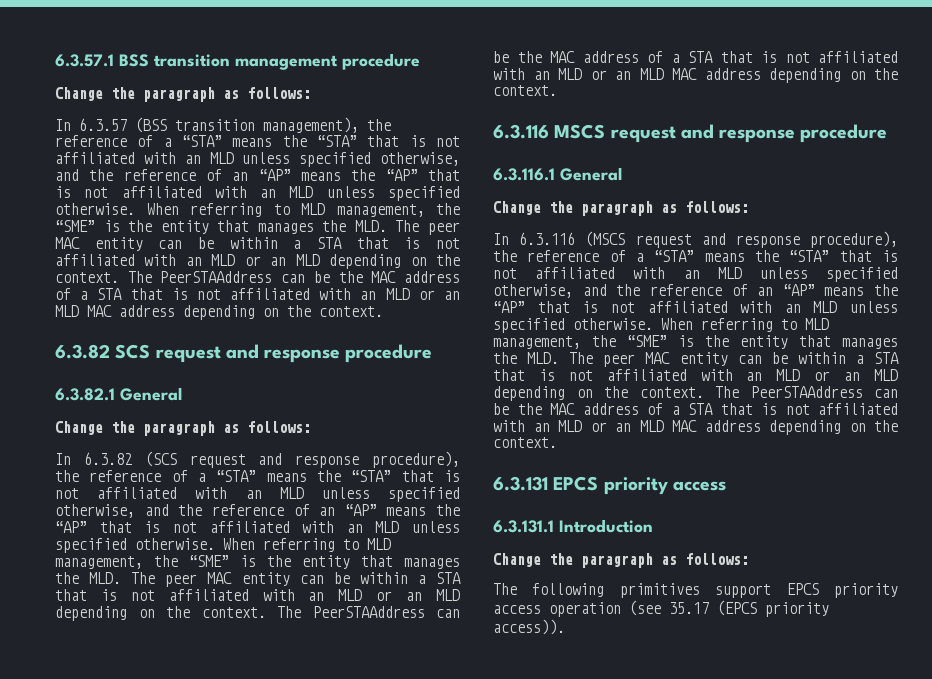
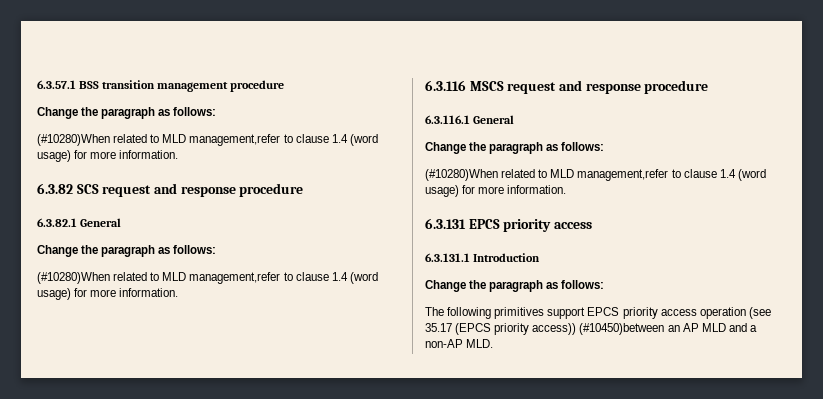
[55,117,391,133] [55,135,460,147] [55,152,460,167] [55,169,460,181] [55,186,460,201] [55,203,460,217] [55,220,460,235] [55,237,461,251] [55,254,461,269] [55,271,460,283] [55,288,461,300] [55,305,383,320] In 6.3.57 (BSS transition management), the reference of a “STA” means the “STA” that is not affiliated with an MLD unless specified otherwise, and the reference of an “AP” means the “AP” that is not affiliated with an MLD unless specified otherwise. When referring to MLD management, the “SME” is the entity that manages the MLD. The peer MAC entity can be within a STA that is not affiliated with an MLD or an MLD depending on the context. The PeerSTAAddress can be the MAC address of a STA that is not affiliated with an MLD or an MLD MAC address depending on the context. -> [37,134,378,146] [37,150,179,162] (#10280)When related to MLD management,refer to clause 1.4 (word usage) for more information.
[55,451,460,468] [55,470,460,482] [55,487,460,502] [55,504,460,518] [55,521,460,533] [55,538,391,553] [55,555,460,569] [55,572,462,587] [55,589,461,601] [55,606,460,621] [493,51,898,63] [493,68,898,83] [493,85,557,96] In 6.3.82 (SCS request and response procedure), the reference of a “STA” means the “STA” that is not affiliated with an MLD unless specified otherwise, and the reference of an “AP” means the “AP” that is not affiliated with an MLD unless specified otherwise. When referring to MLD management, the “SME” is the entity that manages the MLD. The peer MAC entity can be within a STA that is not affiliated with an MLD or an MLD depending on the context. The PeerSTAAddress can be the MAC address of a STA that is not affiliated with an MLD or an MLD MAC address depending on the context. -> [37,272,378,284] [37,288,179,300] (#10280)When related to MLD management,refer to clause 1.4 (word usage) for more information.
[493,231,898,248] [493,250,898,262] [493,267,898,282] [493,284,898,298] [493,301,898,313] [493,318,829,333] [493,335,898,349] [493,352,899,367] [493,369,899,381] [493,386,898,401] [493,403,898,415] [493,420,898,435] [493,437,557,448] In 6.3.116 (MSCS request and response procedure), the reference of a “STA” means the “STA” that is not affiliated with an MLD unless specified otherwise, and the reference of an “AP” means the “AP” that is not affiliated with an MLD unless specified otherwise. When referring to MLD management, the “SME” is the entity that manages the MLD. The peer MAC entity can be within a STA that is not affiliated with an MLD or an MLD depending on the context. The PeerSTAAddress can be the MAC address of a STA that is not affiliated with an MLD or an MLD MAC address depending on the context. -> [425,169,766,181] [425,185,567,197] (#10280)When related to MLD management,refer to clause 1.4 (word usage) for more information.
[493,619,565,635] access)). -> [532,323,757,335] [425,339,494,348] access)) (#10450)between an AP MLD and a non-AP MLD.

